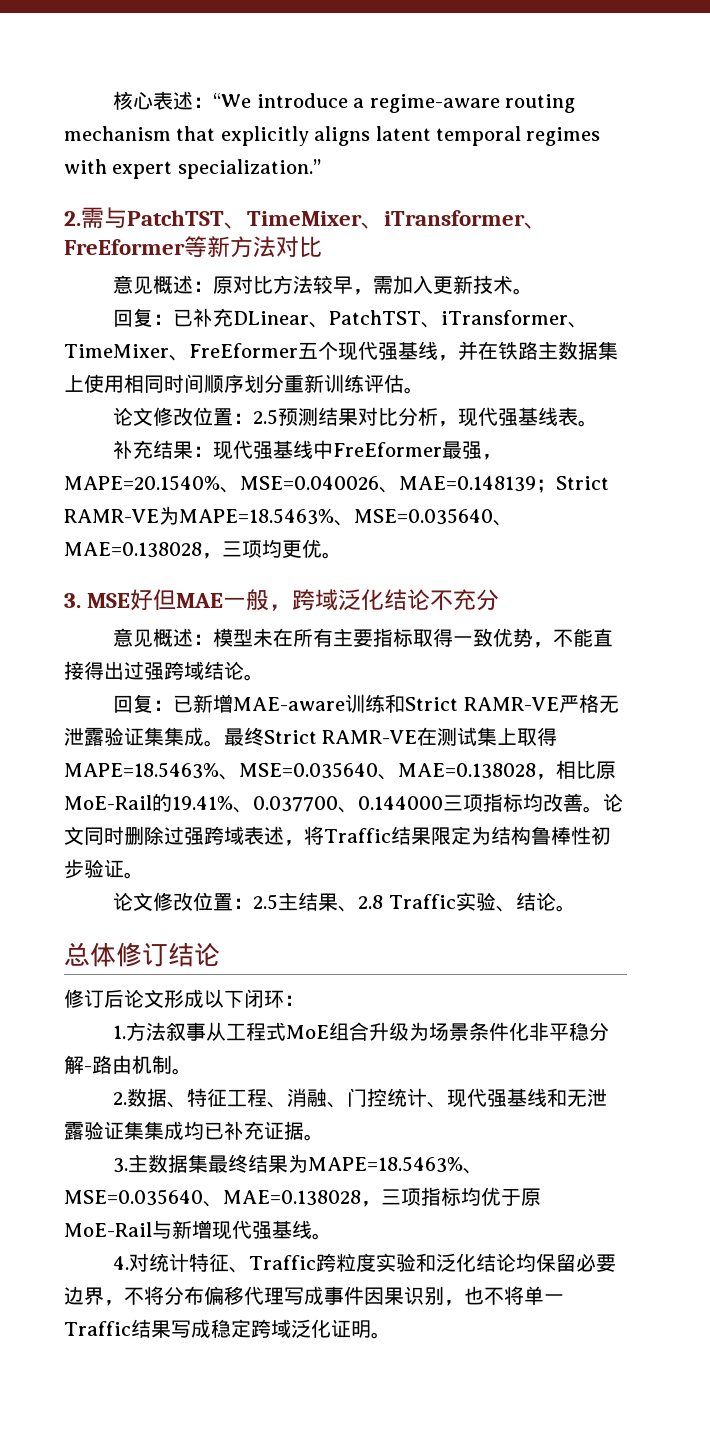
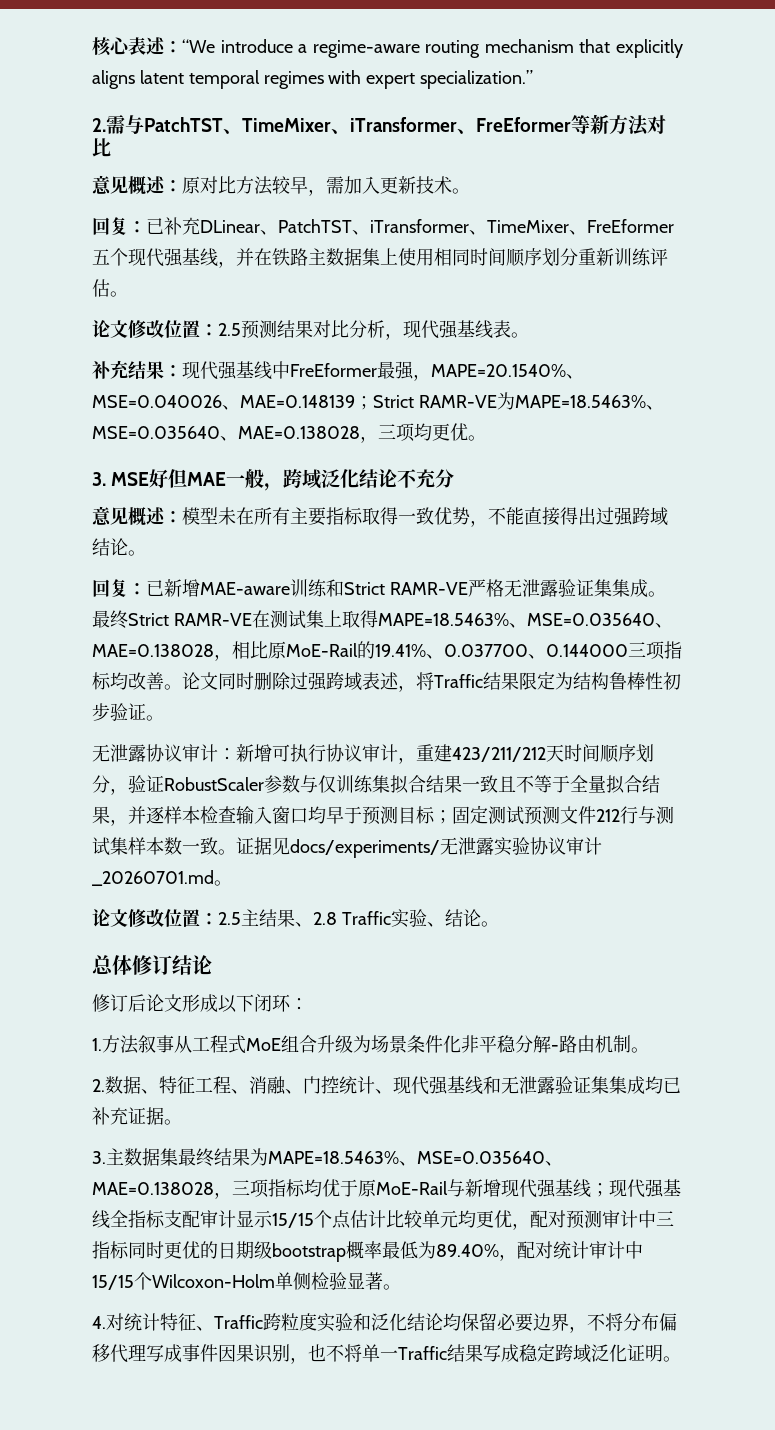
(144, 875) none -> [92,744,654,764] [92,775,660,795] [92,805,674,826] [92,837,602,858] [92,870,232,886] // 无泄露协议审计：新增可执行协议审计，重建423/211/212天时间顺序划分，验证RobustScaler参数与仅训练集拟合结果一致且不等于全量拟合结果，并逐样本检查输入窗口均早于预测目标；固定测试预测文件212行与测试集样本数一致。证据见docs/experiments/无泄露实验协议审计_20260701.md。
(312, 1229) none -> [591,1179,681,1198] [92,1210,674,1230] [92,1241,643,1262] [92,1272,383,1290] ；现代强基线全指标支配审计显示15/15个点估计比较单元均更优，配对预测审计中三指标同时更优的日期级bootstrap概率最低为89.40%，配对统计审计中15/15个Wilcoxon-Holm单侧检验显著

